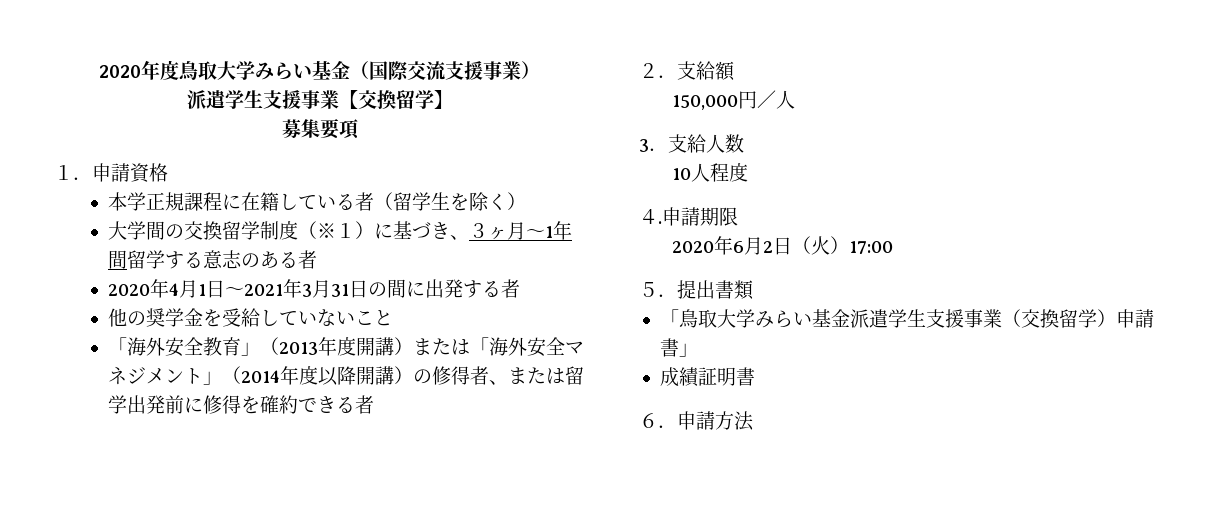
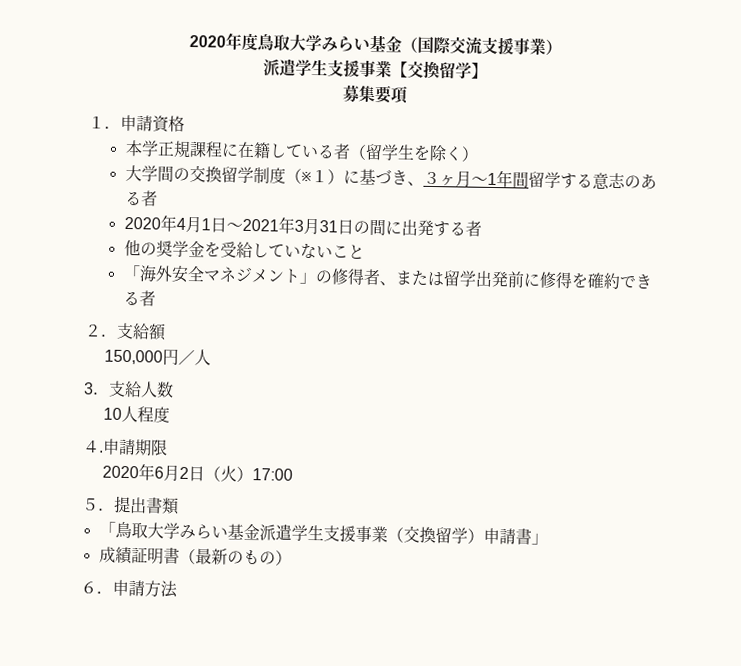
[203,337,585,357] [108,366,414,386] 教育」（2013年度開講）または「海外安全マネジメント」（2014年度以降開講） -> [202,266,316,285] マネジメント」
(755, 376) none -> [178,548,292,566] （最新のもの）

